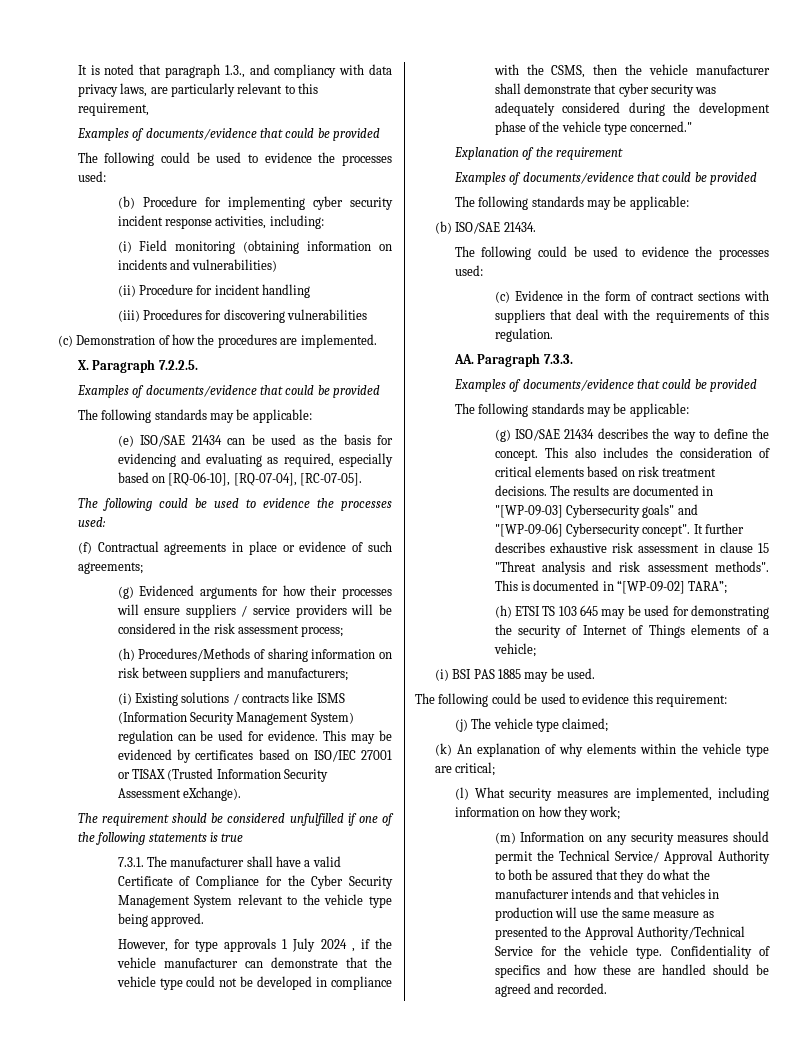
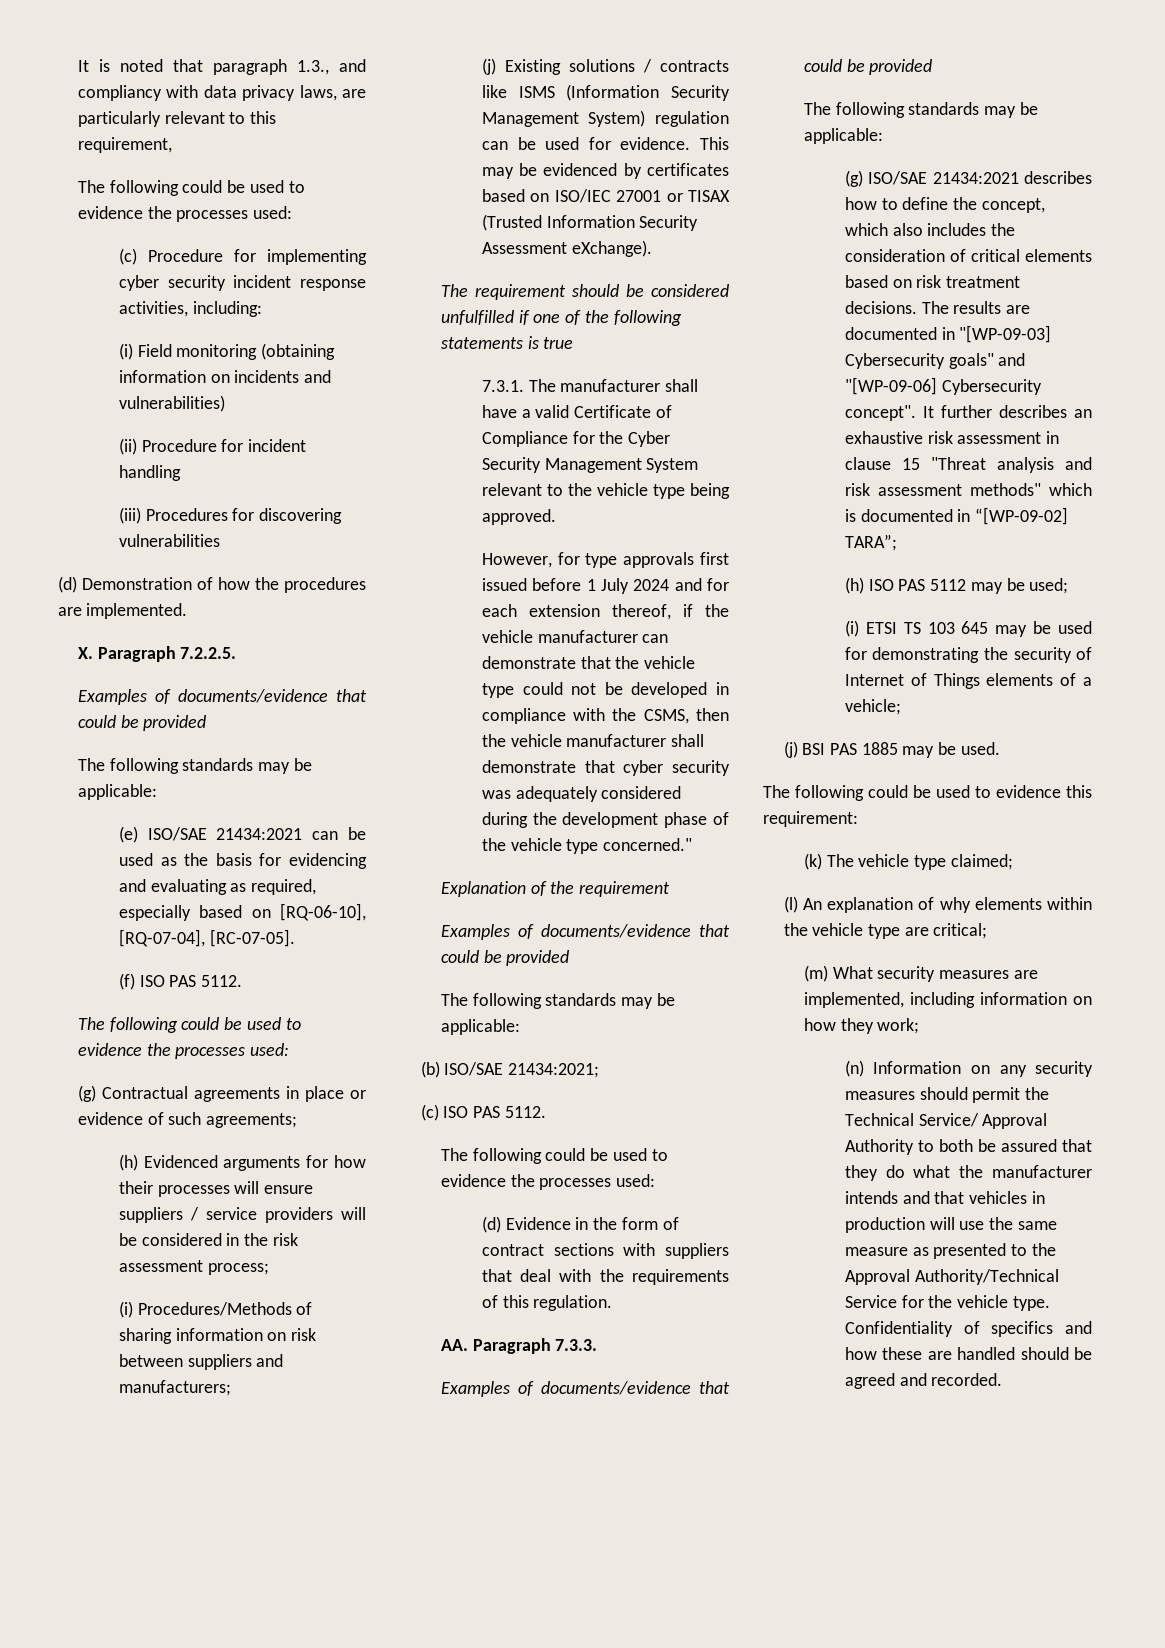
[76,128,381,141] // Examples of documents/evidence that could be provided -> (172, 145) none
[117,196,135,209] (b) -> [118,248,137,265] (c)
[57,335,73,347] (c) -> [57,576,77,593] (d)
[191,435,222,445] 21434 -> [216,828,303,840] 21434:2021
(363, 479) none -> [118,973,243,990] // (f) ISO PAS 5112.
[77,542,92,554] (f) -> [77,1085,96,1102] (g)
[117,586,134,599] (g) -> [118,1154,138,1171] (h)
[117,648,135,661] (h) -> [118,1301,133,1318] (i)
[117,693,132,705] (i) -> [481,58,496,75] (j)
[282,938,355,952] 1 July 2024 , -> [700,552,729,565] [481,578,729,594] [481,604,671,620] first issued before 1 July 2024 and for each extension thereof,
[503,222,536,232] 21434. -> [507,1063,599,1078] [420,1104,546,1121] 21434:2021; // (c) ISO PAS 5112.
[494,291,510,303] (c) -> [481,1216,501,1233] (d)
[564,428,696,442] 21434 describes the way -> [932,171,1092,184] [844,197,877,210] 21434:2021 describes how
[494,447,568,461] concept. This -> [981,198,1045,213] [844,223,888,236] concept, which
(545, 547) none -> [1074,409,1092,418] an
[715,561,769,572] [494,580,518,591] methods". This -> [969,483,1092,496] methods" which
(512, 611) none -> [868,578,1069,594] [844,620,859,637] ISO PAS 5112 may be used; // (i)
[434,669,449,681] (i) -> [783,741,798,758] (j)
[454,719,468,732] (j) -> [803,853,822,870] (k)
[434,743,452,756] (k) -> [783,896,798,913] (l)
[454,787,469,800] (l) -> [803,965,828,982] (m)
[494,832,516,844] (m) -> [844,1060,864,1077] (n)

